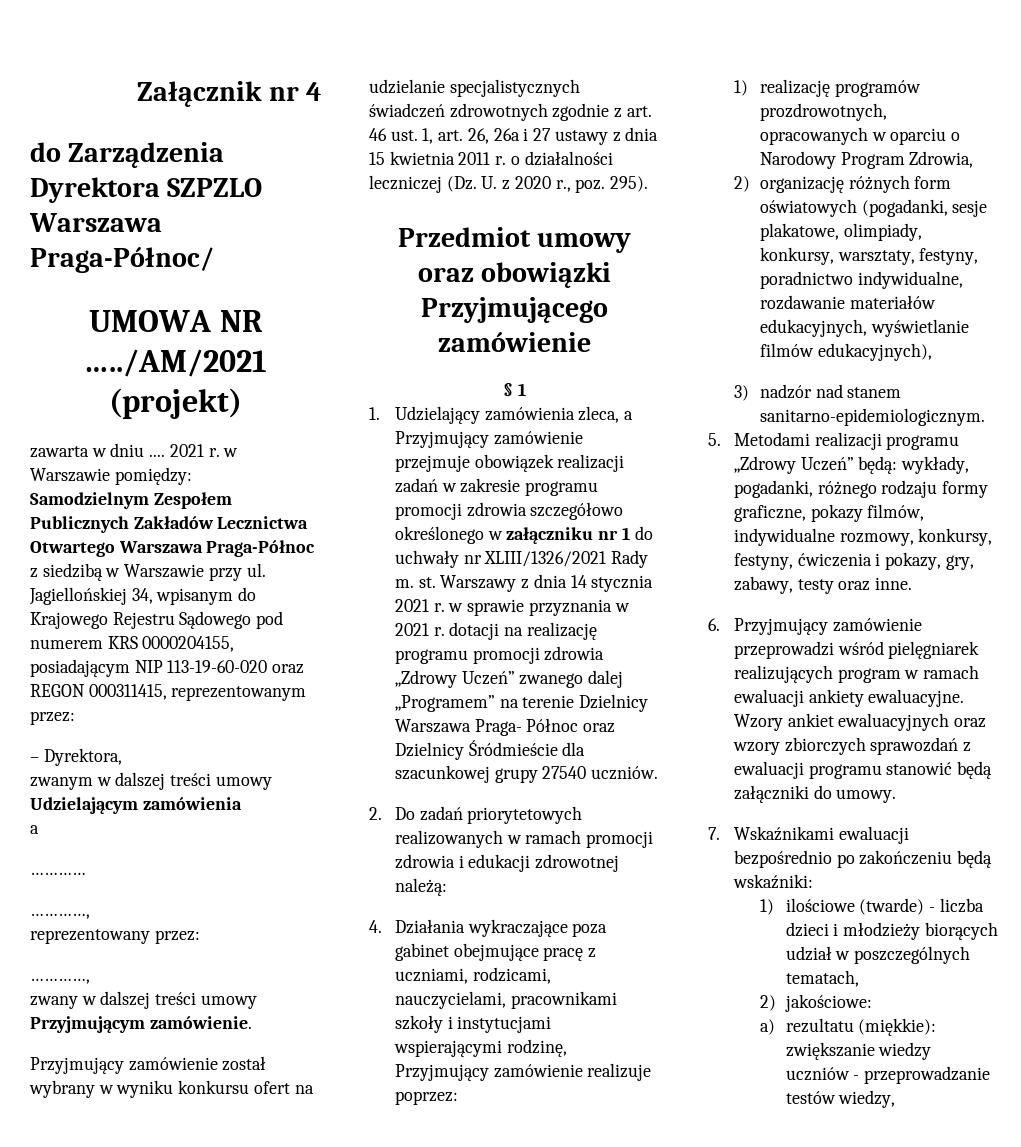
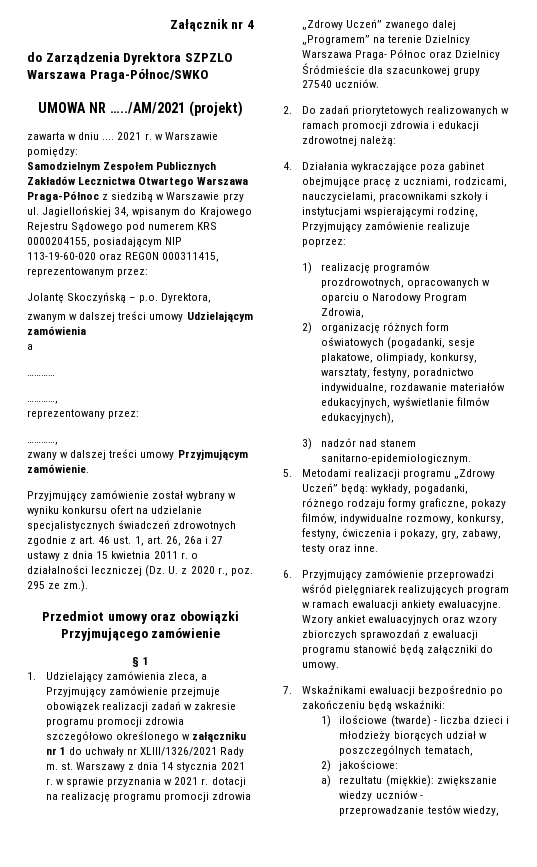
[30,247,214,273] Praga-Północ/ -> [89,69,208,82] Praga-Północ/SWKO
[30,757,39,762] – -> [27,292,159,303] Jolantę Skoczyńską – p.o.
[610,176,649,192] 295). -> [27,580,89,592] 295 ze zm.).

